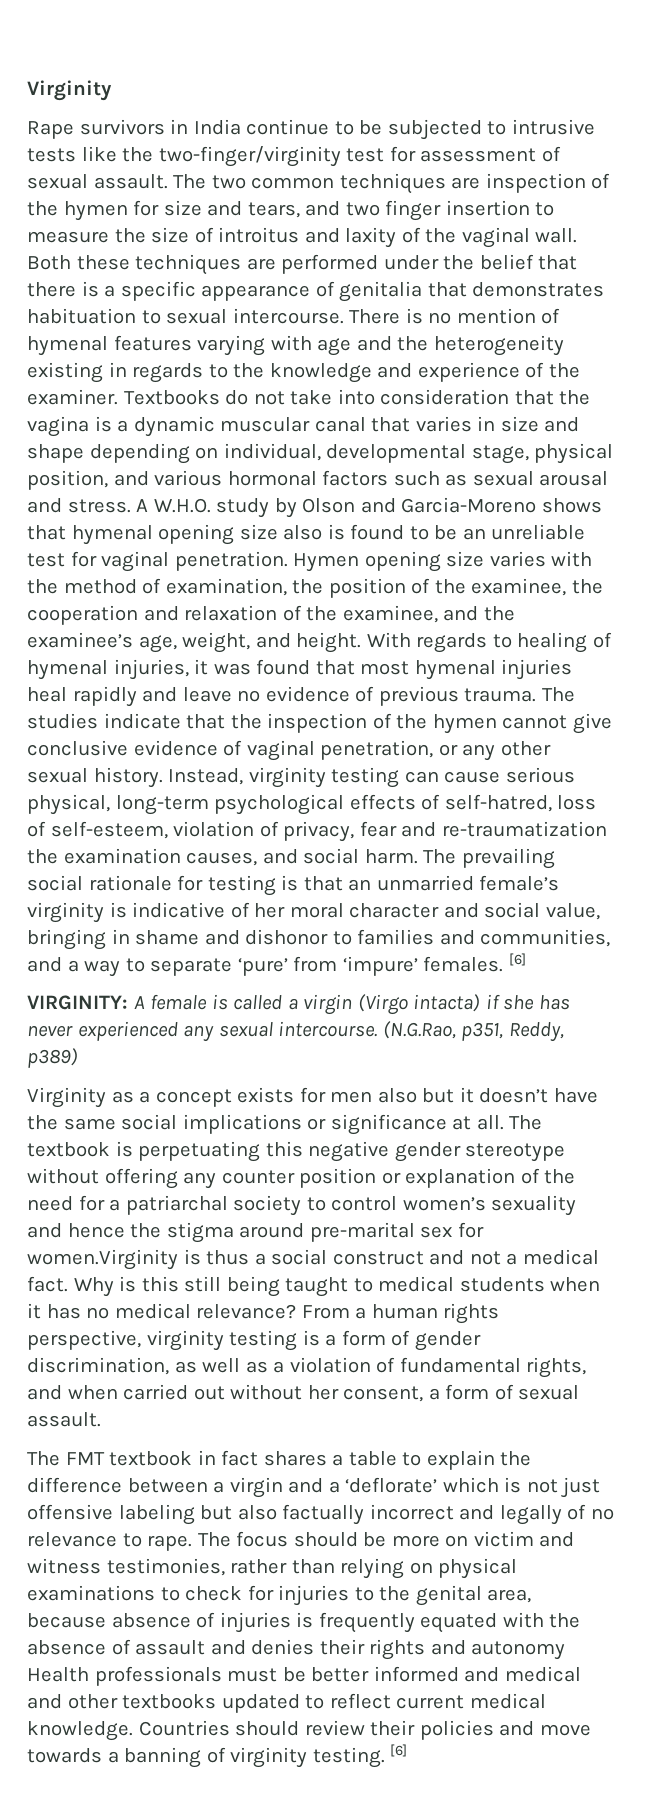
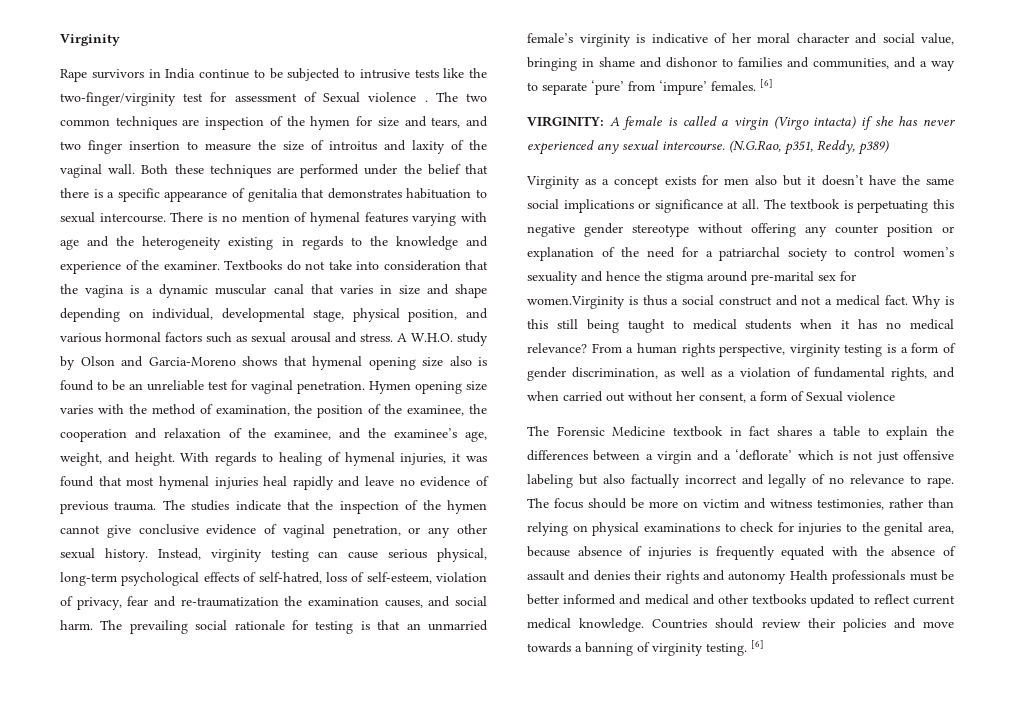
[27,174,168,189] sexual assault. -> [323,92,428,103] Sexual violence .
[518,1385,580,1400] [27,1412,101,1427] [27,1451,105,1466] sexual assault. // The FMT -> [806,391,895,402] [527,426,666,437] Sexual violence // The Forensic Medicine
[27,1477,122,1493] difference -> [527,450,588,461] differences

